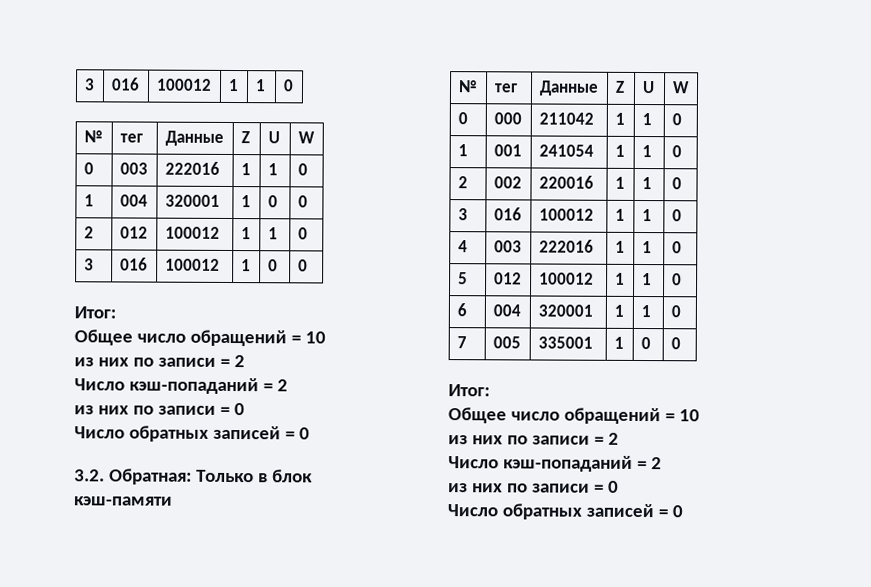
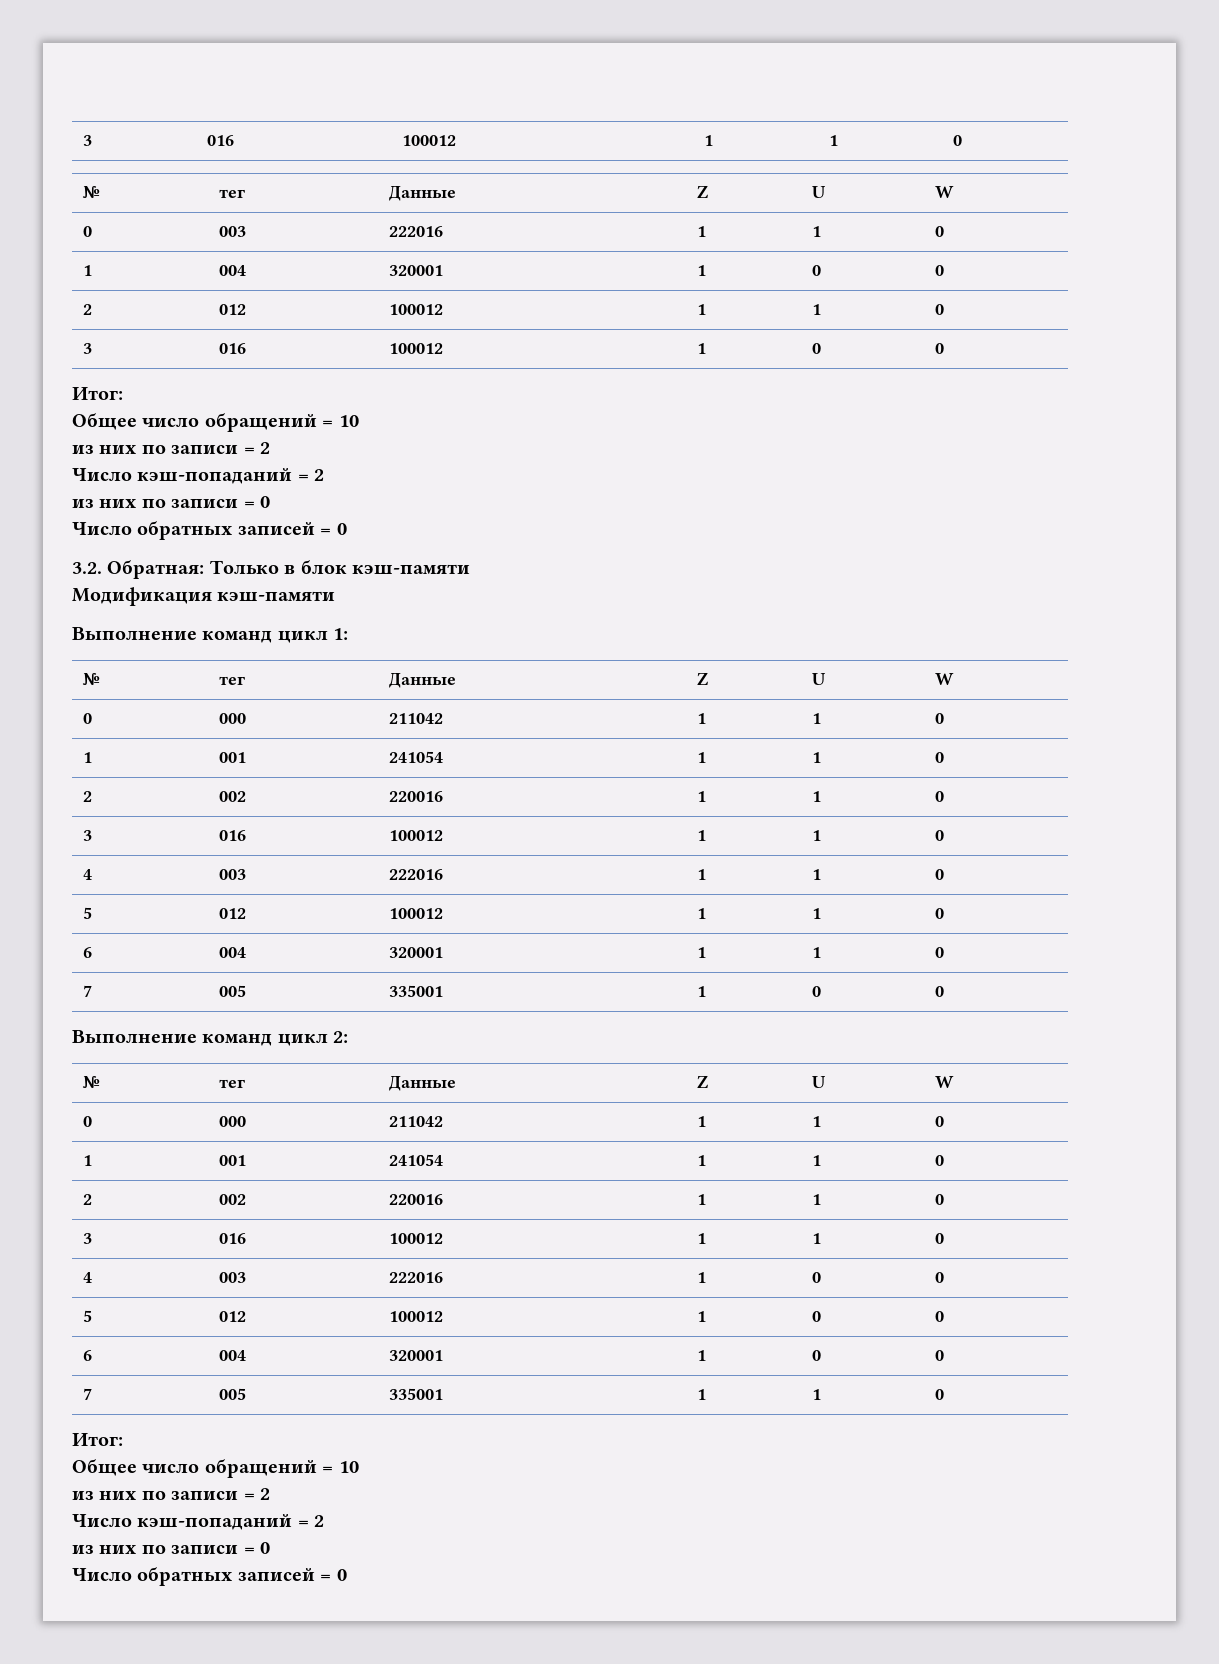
(173, 501) none -> [72,587,336,606] [72,627,349,643] // Модификация кэш-памяти // Выполнение команд цикл 1:
(681, 343) none -> [72,1030,349,1046] [81,1076,100,1088] [218,1079,245,1088] [388,1076,456,1091] [696,1075,708,1088] [811,1076,826,1088] [934,1076,954,1088] [82,1116,92,1127] [218,1116,246,1127] [388,1116,443,1127] [696,1116,706,1127] [811,1116,821,1127] [934,1116,944,1127] [82,1155,92,1166] [218,1155,246,1166] [388,1154,443,1166] [696,1155,706,1166] [811,1155,821,1166] [934,1155,944,1166] [82,1194,92,1205] [218,1194,246,1205] [388,1194,443,1205] [696,1194,706,1205] [811,1194,821,1205] [934,1194,944,1205] [82,1233,92,1244] [218,1233,246,1244] [388,1233,443,1244] [696,1233,706,1244] [811,1233,821,1244] [934,1233,944,1244] [82,1272,92,1283] [218,1272,246,1283] [388,1272,443,1283] [696,1272,706,1283] [811,1272,821,1283] [934,1272,944,1283] [82,1310,92,1322] [218,1311,246,1322] [388,1311,443,1322] [696,1311,706,1322] [811,1311,821,1322] [934,1311,944,1322] [82,1350,92,1361] [218,1350,246,1361] [388,1350,443,1361] [696,1350,706,1361] [811,1350,821,1361] [934,1350,944,1361] [82,1388,92,1400] [218,1388,246,1400] [388,1388,443,1400] [696,1389,706,1400] [811,1389,821,1400] [934,1389,944,1400] // Выполнение команд цикл 2: // № | тег | Данные | Z | U | W // 0 | 000 | 211042 | 1 | 1 | 0 // 1 | 001 | 241054 | 1 | 1 | 0 // 2 | 002 | 220016 | 1 | 1 | 0 // 3 | 016 | 100012 | 1 | 1 | 0 // 4 | 003 | 222016 | 1 | 0 | 0 // 5 | 012 | 100012 | 1 | 0 | 0 // 6 | 004 | 320001 | 1 | 0 | 0 // 7 | 005 | 335001 | 1 | 1 | 0

